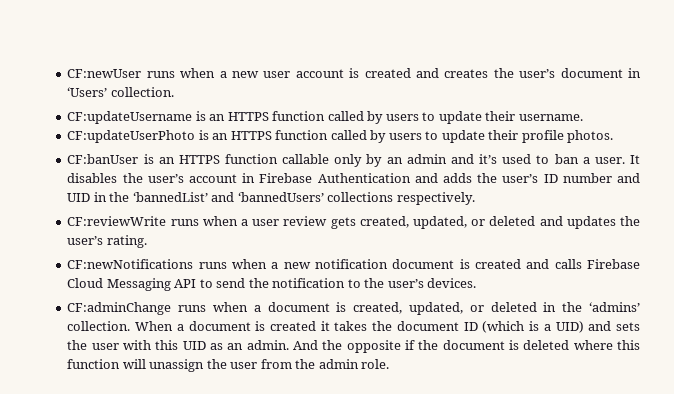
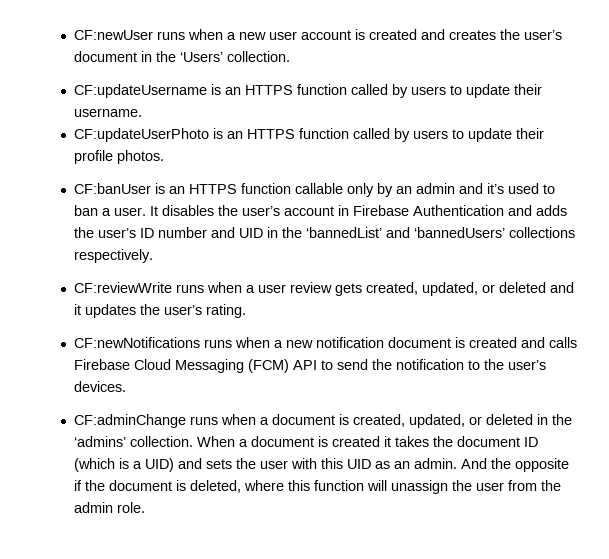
(642, 73) none -> [156,51,177,62] the
(563, 221) none -> [74,304,82,315] it
(171, 284) none -> [248,359,290,373] (FCM)
[523,340,570,350] deleted -> [190,480,242,493] deleted,

